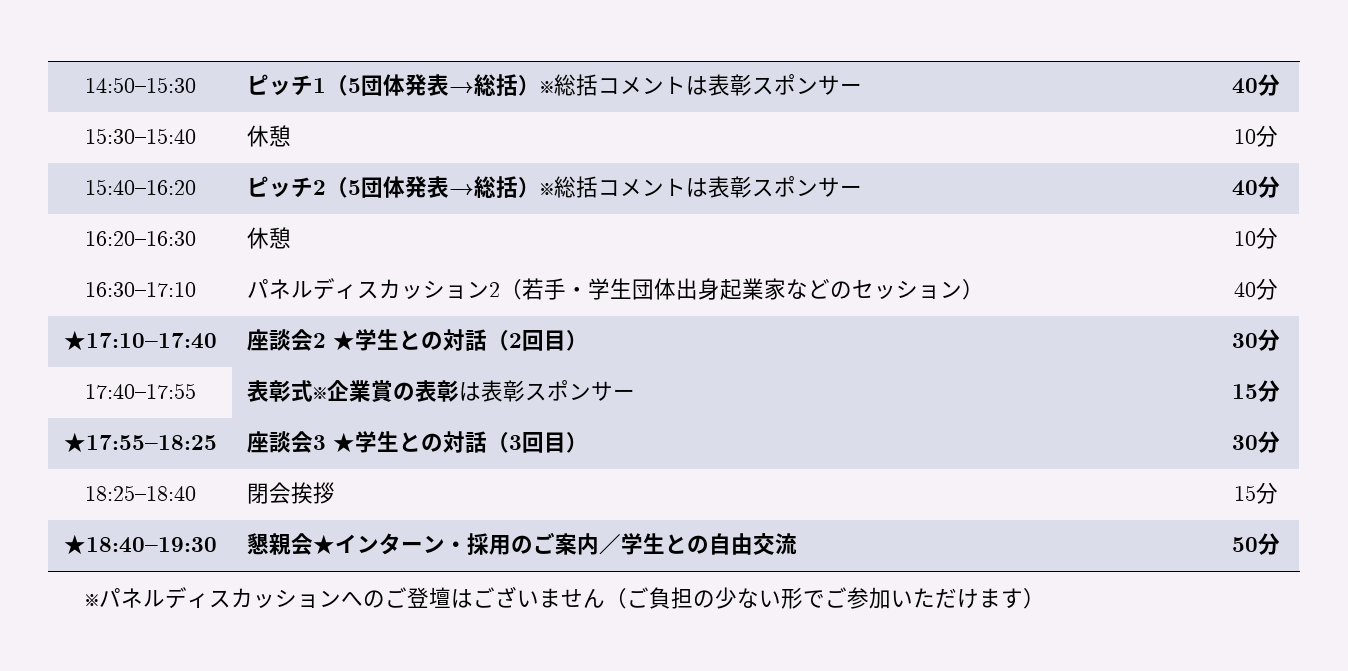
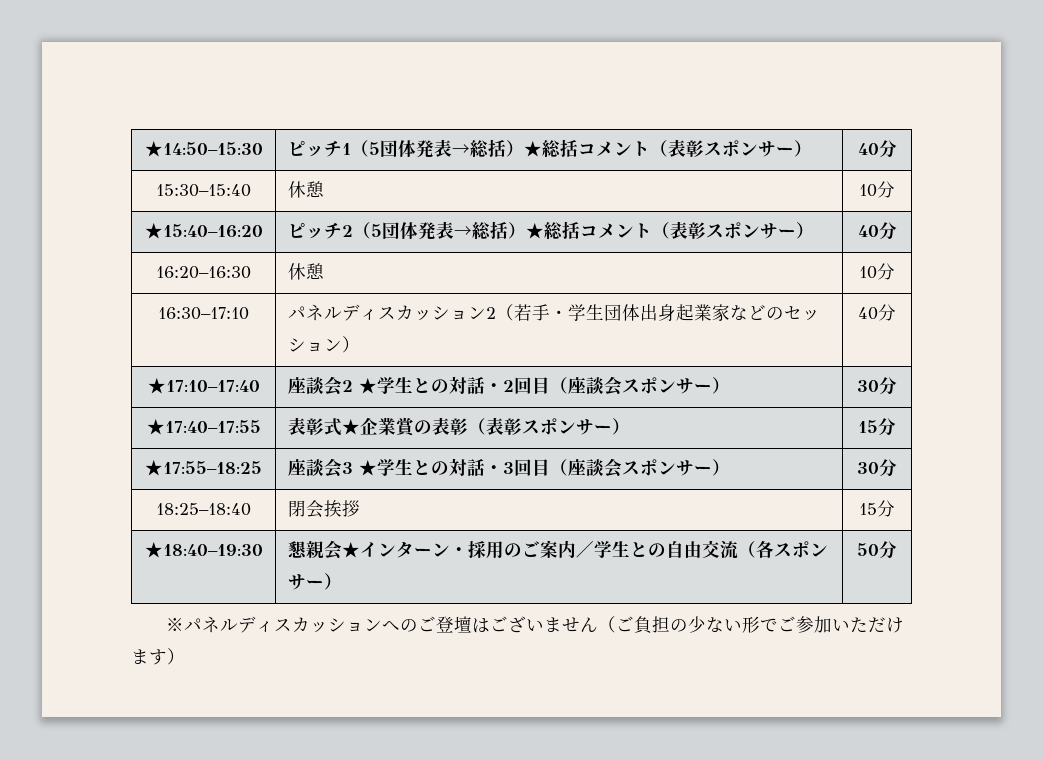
[85,77,196,93] 14:50–15:30 -> [144,141,263,157] ★14:50–15:30
[540,74,863,96] ※総括コメントは表彰スポンサー -> [523,139,812,158] ★総括コメント（表彰スポンサー）
[85,179,196,195] 15:40–16:20 -> [144,223,263,239] ★15:40–16:20
[540,176,863,198] ※総括コメントは表彰スポンサー -> [525,221,814,240] ★総括コメント（表彰スポンサー）
[487,330,510,351] （ -> [484,383,503,392] ・
[566,330,589,351] [1232,329,1280,351] [85,383,196,399] ） | 30分 // 17:40–17:55 -> [549,376,730,396] [857,377,897,395] [146,419,261,435] （座談会スポンサー） | 30分 // ★17:40–17:55
[313,387,328,399] ※ -> [341,419,360,435] ★
[459,380,636,402] は表彰スポンサー -> [467,417,630,435] （表彰スポンサー）
[487,432,510,453] （ -> [484,465,503,474] ・
(567, 442) none -> [549,458,712,478] （座談会スポンサー
(798, 544) none -> [737,540,828,558] [287,573,342,590] （各スポンサー）

